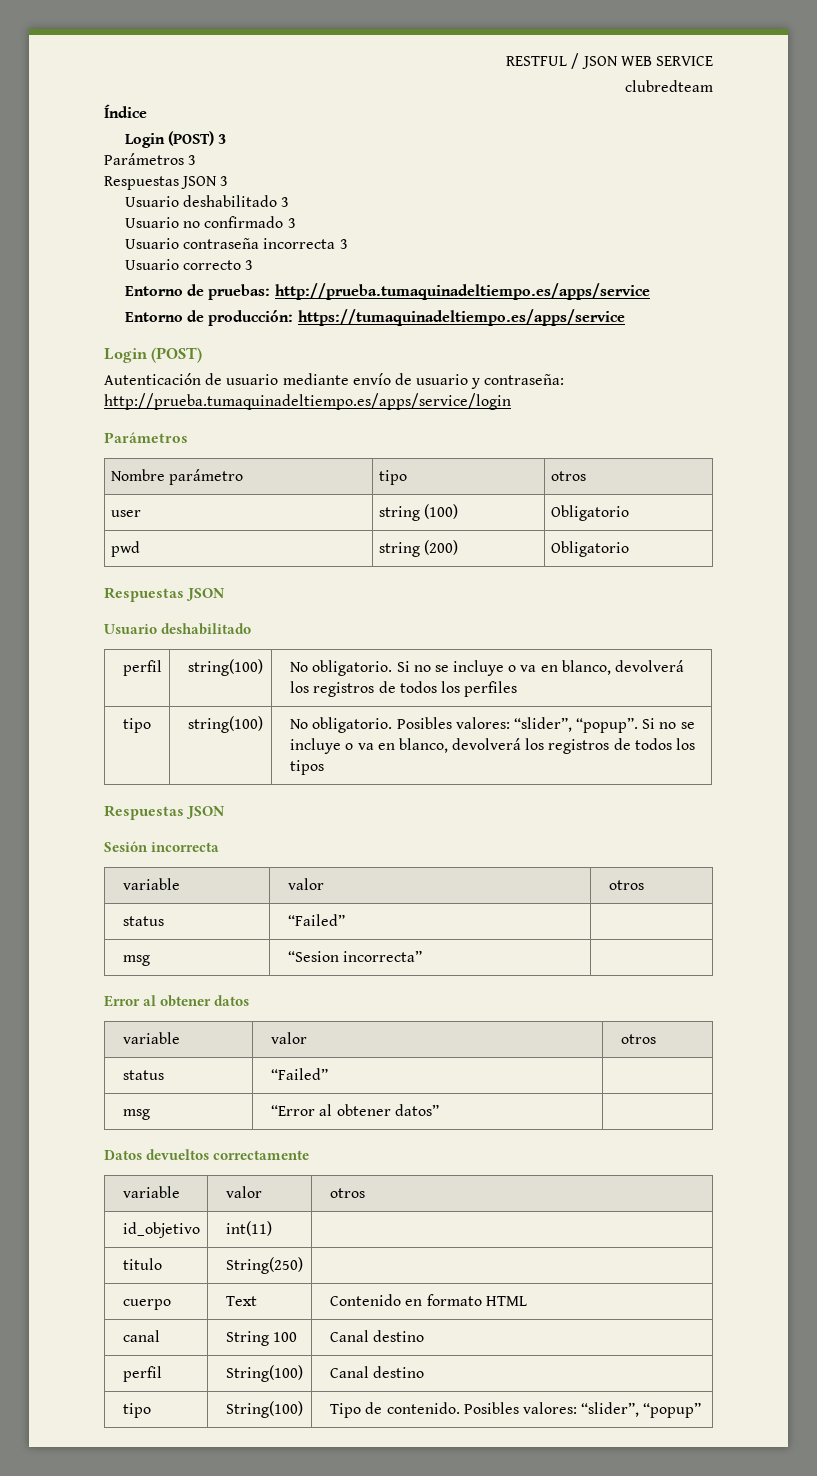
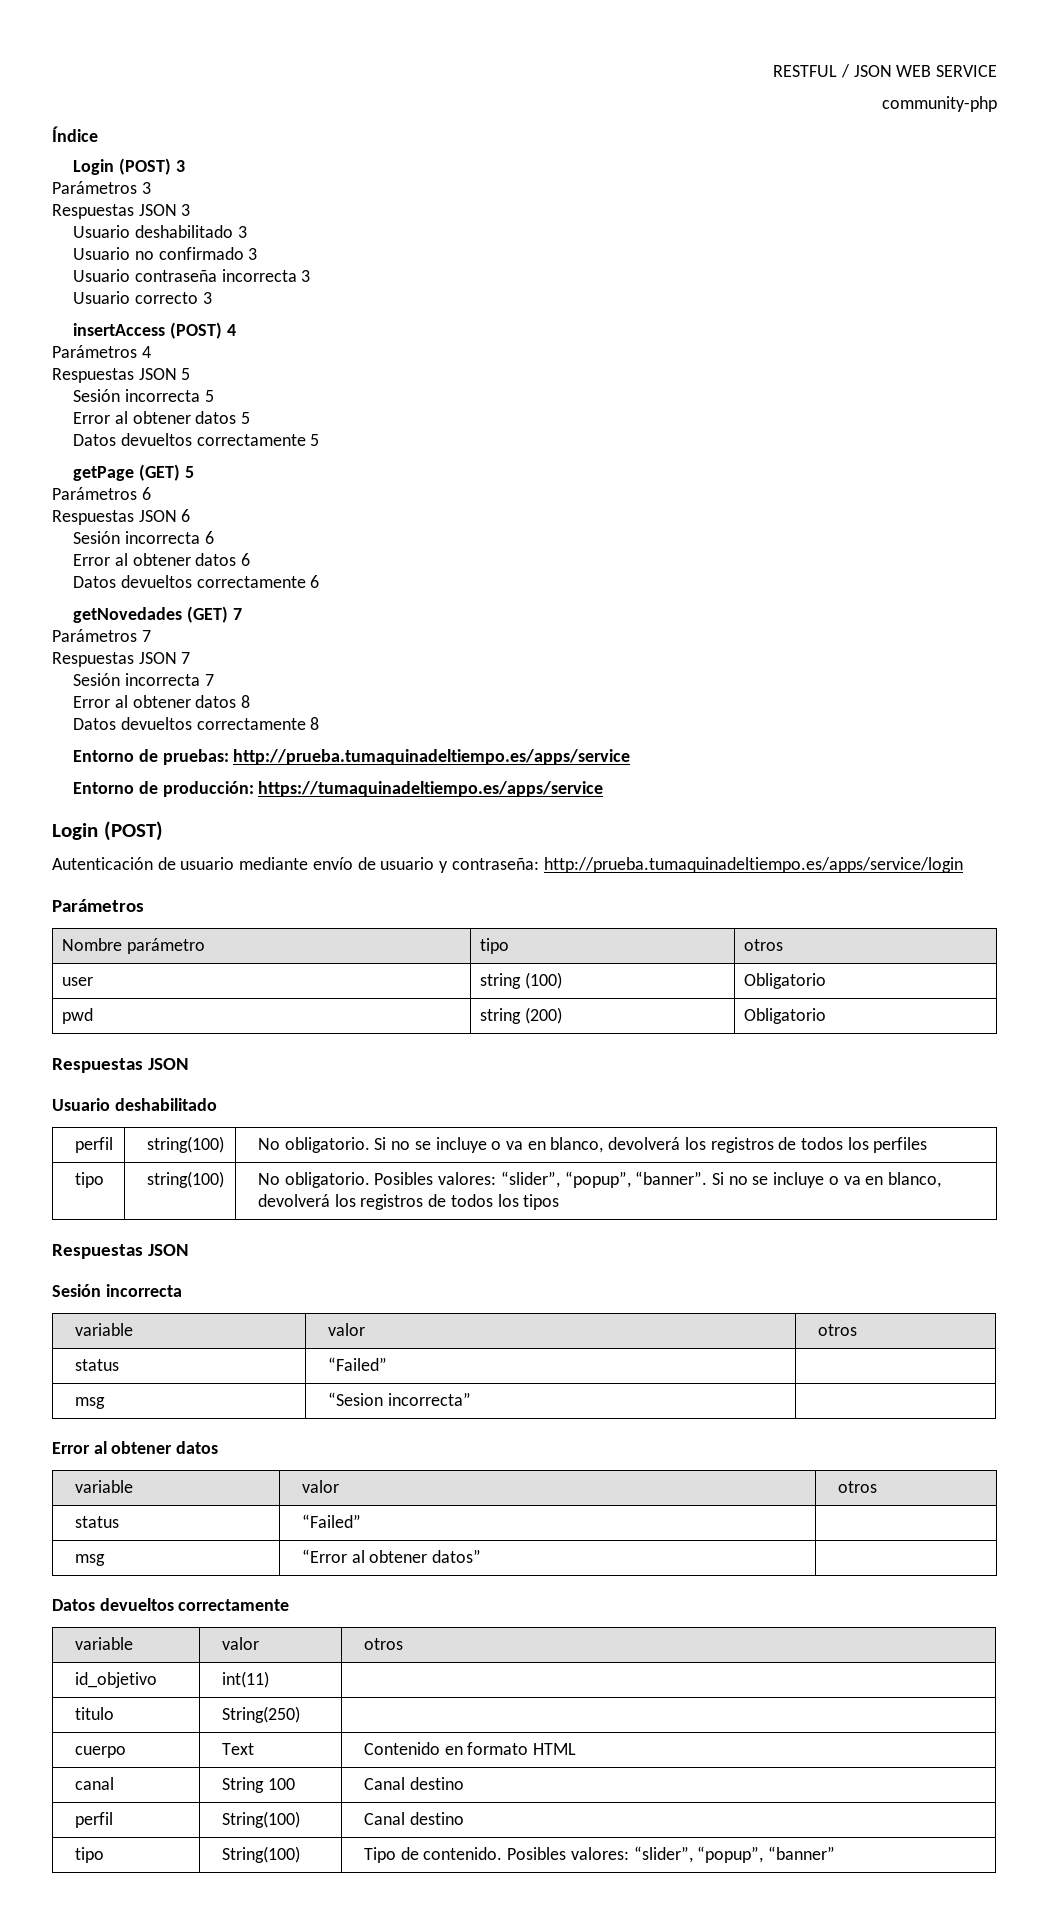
[625,80,713,92] clubredteam -> [882,96,997,112] community-php
(254, 265) none -> [73,322,236,339] [52,345,151,358] [52,368,191,383] [73,389,214,402] [73,411,251,424] [73,433,320,446] [73,464,194,481] [52,487,151,500] [52,509,191,525] [73,531,214,544] [73,553,251,566] [73,575,320,588] [73,606,242,623] [52,629,151,642] [52,652,191,667] [73,673,214,686] [73,695,251,708] [73,717,320,730] // insertAccess (POST) 4 // Parámetros 4 // Respuestas JSON 5 // Sesión incorrecta 5 // Error al obtener datos 5 // Datos devueltos correctamente 5 // getPage (GET) 5 // Parámetros 6 // Respuestas JSON 6 // Sesión incorrecta 6 // Error al obtener datos 6 // Datos devueltos correctamente 6 // getNovedades (GET) 7 // Parámetros 7 // Respuestas JSON 7 // Sesión incorrecta 7 // Error al obtener datos 8 // Datos devueltos correctamente 8
[576,717,639,733] “popup”. -> [564,1171,708,1188] “popup”, “banner”.
[643,1402,702,1418] “popup” -> [697,1846,835,1863] “popup”, “banner”

